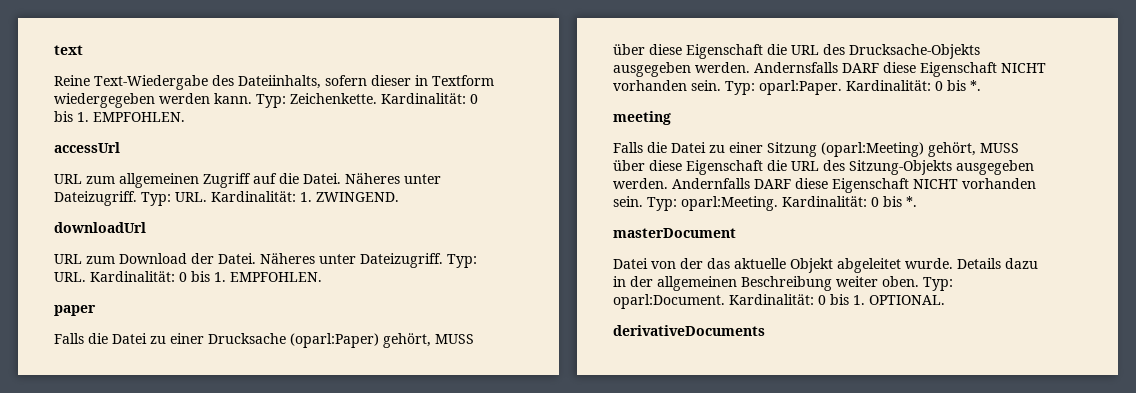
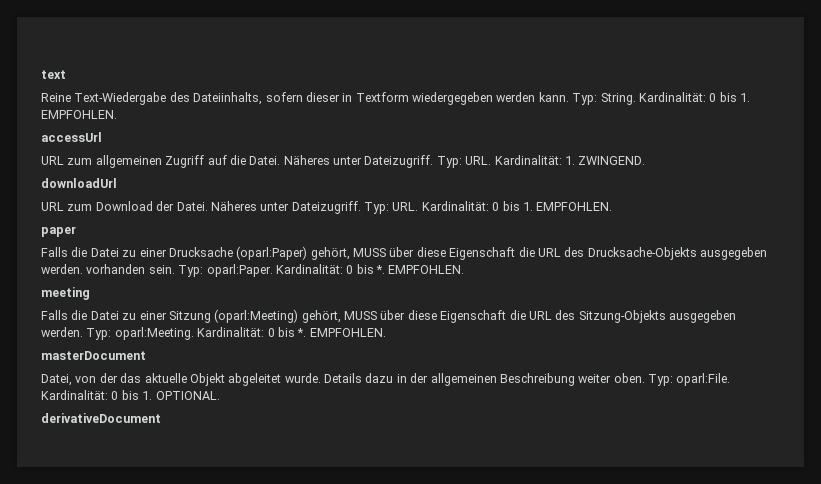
[290,93,377,104] Zeichenkette. -> [600,93,636,105] String.
[754,62,1046,77] Andernsfalls DARF diese Eigenschaft NICHT -> (83, 269) none
(981, 85) none -> [388,265,465,274] EMPFOHLEN.
[672,178,1036,193] [613,196,643,207] Andernfalls DARF diese Eigenschaft NICHT vorhanden sein. -> (83, 332) none
(917, 201) none -> [309,328,386,337] EMPFOHLEN.
[613,258,648,269] Datei -> [41,374,72,386] Datei,
[613,294,725,309] oparl:Document. -> [676,373,731,386] oparl:File.
[613,325,765,336] derivativeDocuments -> [41,413,161,423] derivativeDocument

